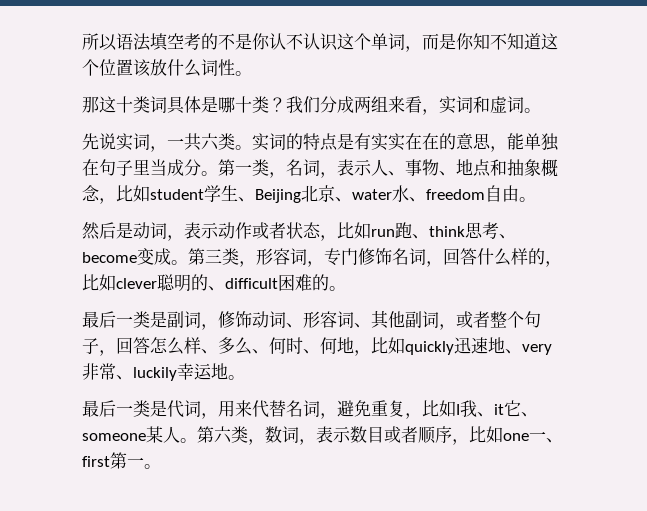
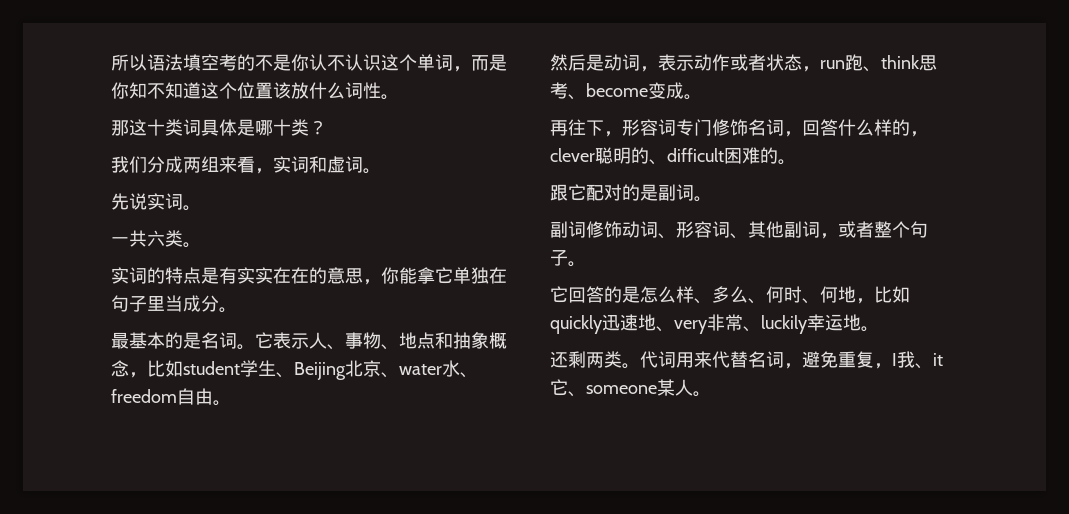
(286, 104) none -> (327, 127) //
[150,146,167,152] ， -> [183,205,201,211] 。 //
(252, 147) none -> (201, 245) //
[507,133,524,150] 能 -> [381,267,453,284] 你能拿它
[218,159,337,178] 第一类，名词， -> [111,332,273,350] // 最基本的是名词。它
[337,222,371,239] 比如 -> (820, 69) none
[188,248,239,265] 第三类 -> [550,119,604,136] // 再往下
[307,261,324,267] ， -> (676, 127) none
[82,274,116,291] 比如 -> (928, 134) none
[82,311,218,330] 最后一类是副词， -> [550,184,712,202] [550,221,586,238] 跟它配对的是副词。 // 副词
[99,337,150,356] ，回答 -> [568,261,586,267] [550,286,640,303] 。 // 它回答的是
[82,400,218,419] 最后一类是代词， -> [550,351,676,369] 还剩两类。代词
[422,400,456,417] 比如 -> (892, 366) none
[197,426,563,445] [82,452,161,469] 第六类，数词，表示数目或者顺序，比如one一、first第一。 -> (711, 394) none

